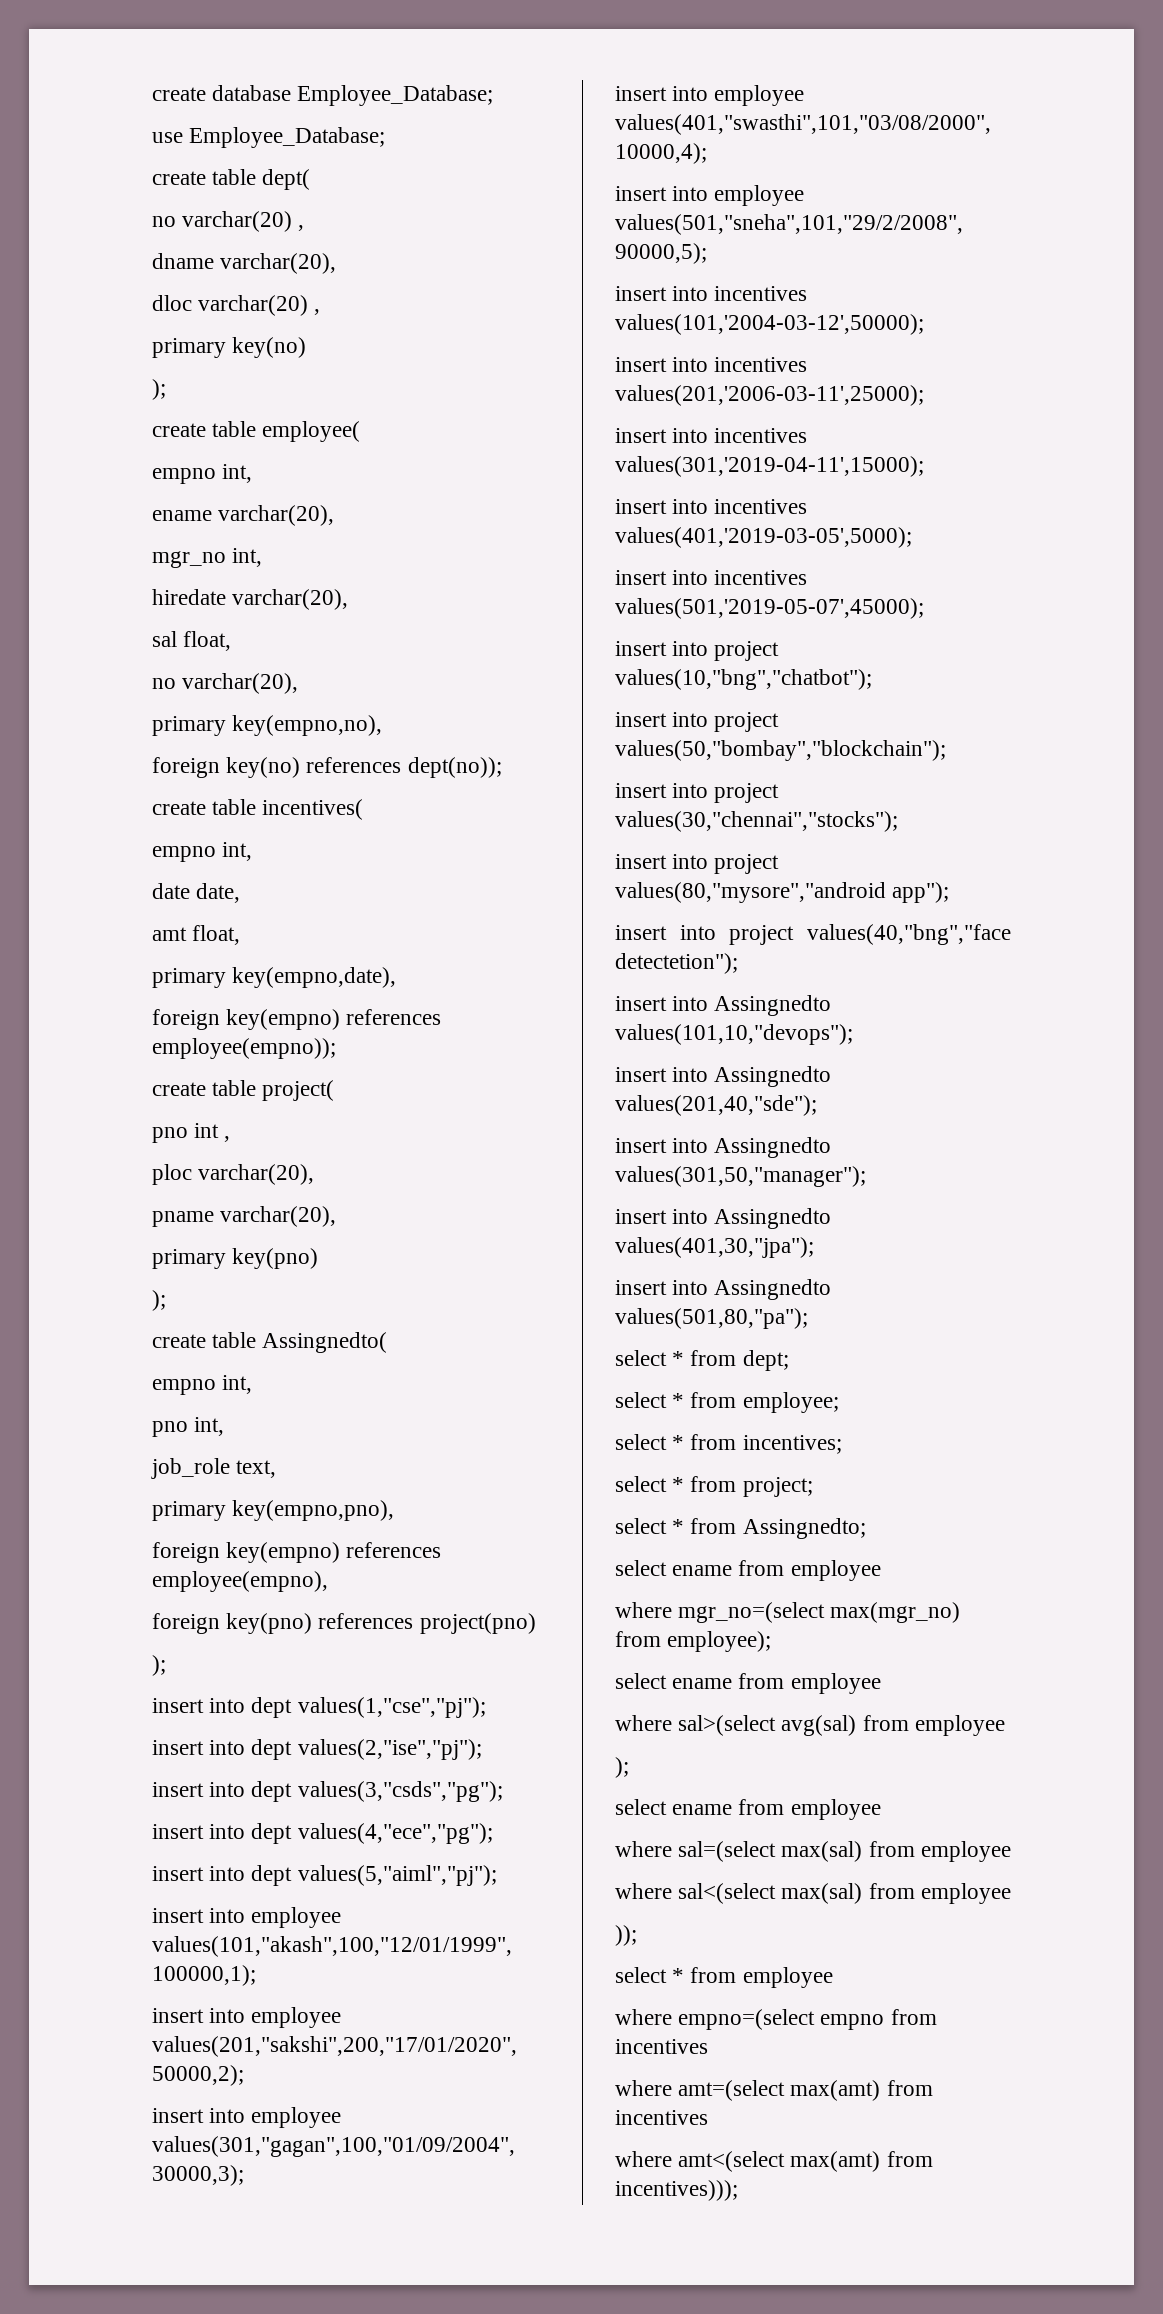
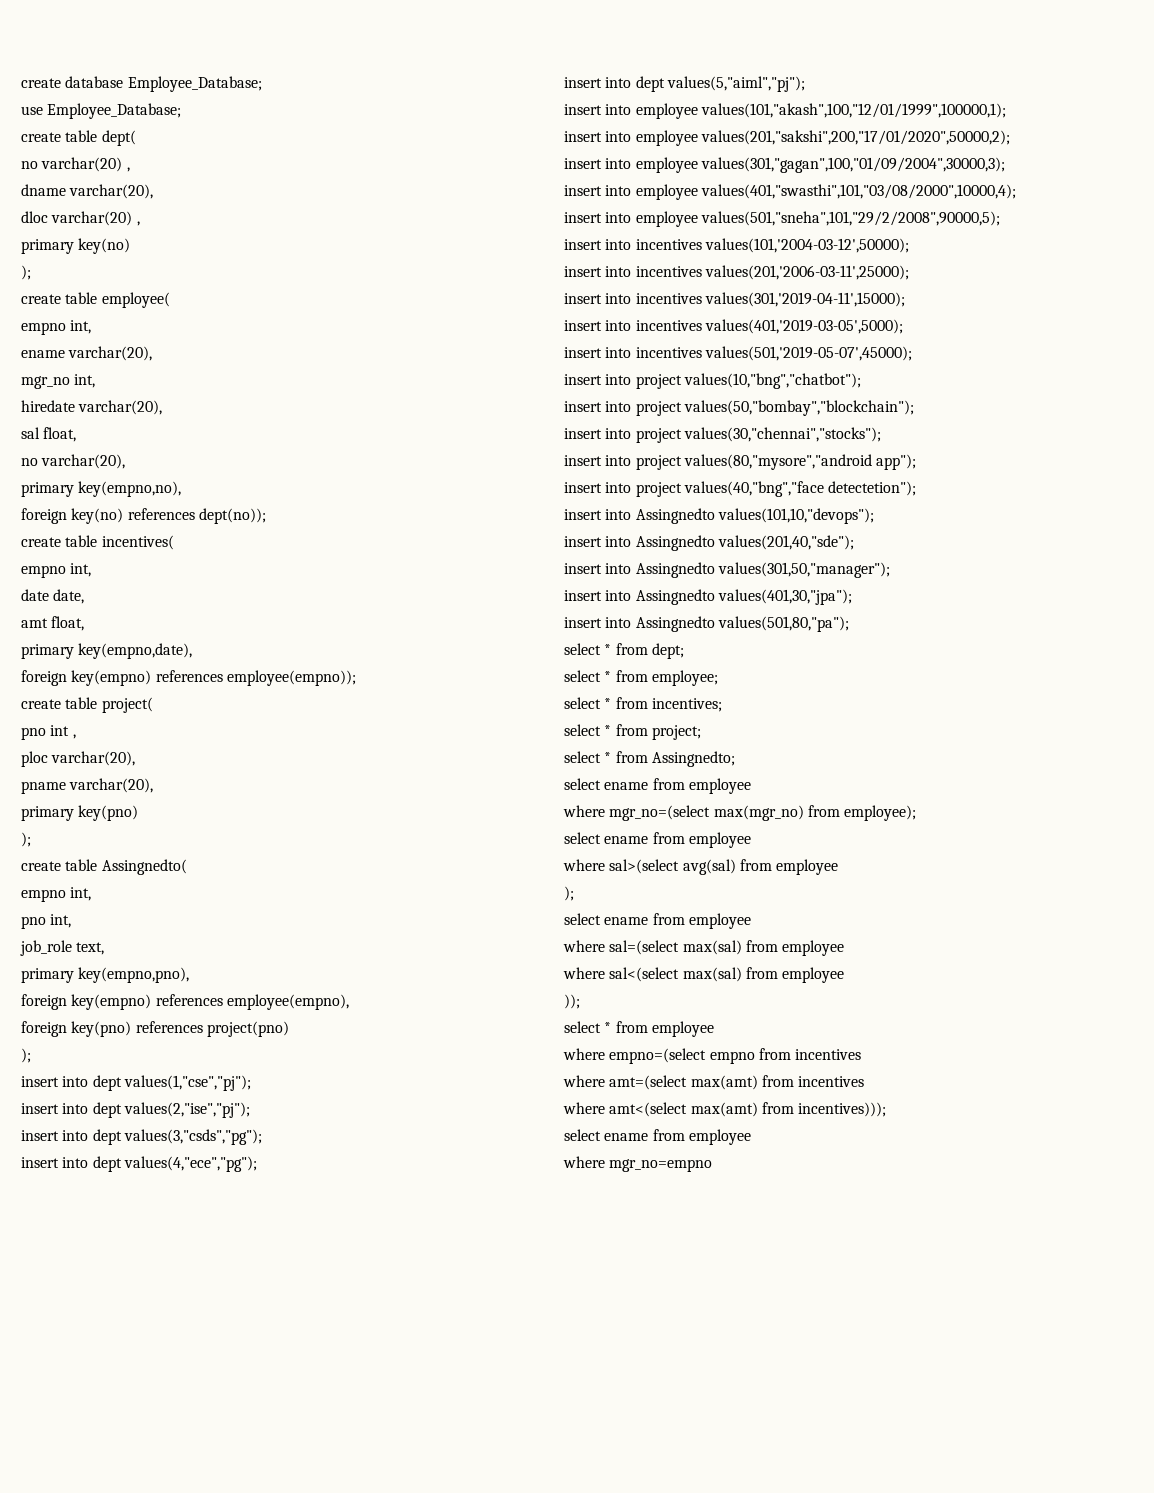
(738, 2190) none -> [564,1129,751,1145] [563,1156,713,1172] // select ename from employee // where mgr_no=empno

